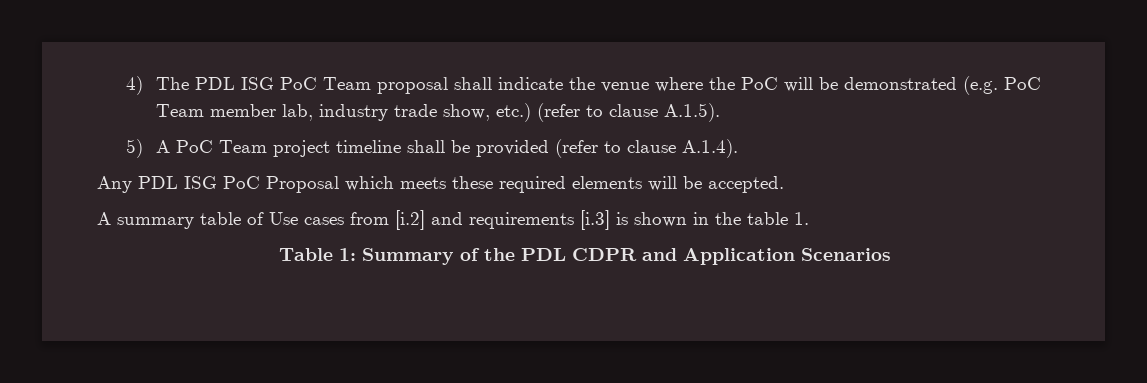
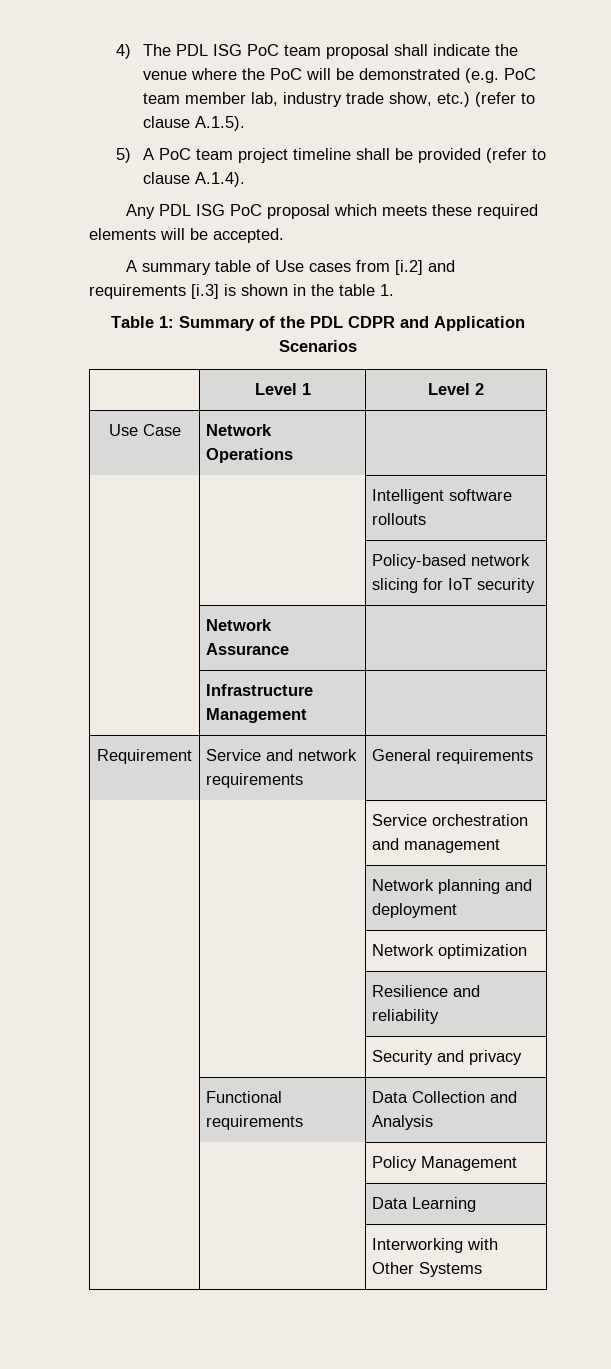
[322,77,371,90] Team -> [283,45,321,56] team
[155,104,204,117] Team -> [142,93,180,104] team
[218,140,267,153] Team -> [195,149,233,160] team
[266,176,339,193] Proposal -> [266,204,330,219] proposal
(891, 254) none -> [254,383,311,395] [428,383,484,395] [108,424,181,436] [206,424,273,436] [206,448,294,463] [372,489,513,504] [372,513,427,525] [372,554,531,569] [372,578,536,593] [206,619,273,631] [206,643,290,655] [206,684,314,696] [206,708,308,723] [97,749,192,764] [206,749,358,761] [206,773,304,788] [372,749,534,764] [372,814,529,826] [372,838,501,853] [372,879,533,894] [372,903,458,918] [372,944,528,959] [372,985,481,997] [372,1009,440,1024] [372,1050,523,1065] [206,1091,283,1103] [206,1115,304,1130] [372,1091,518,1103] [372,1115,434,1130] [372,1156,518,1171] [372,1197,477,1212] [372,1238,499,1253] [372,1262,483,1277] // | Level 1 | Level 2 // Use Case | Network Operations | // | | Intelligent software rollouts // | | Policy-based network slicing for IoT security // | Network Assurance | // | Infrastructure Management | // Requirement | Service and network requirements | General requirements // | | Service orchestration and management // | | Network planning and deployment // | | Network optimization // | | Resilience and reliability // | | Security and privacy // | Functional requirements | Data Collection and Analysis // | | Policy Management // | | Data Learning // | | Interworking with Other Systems

